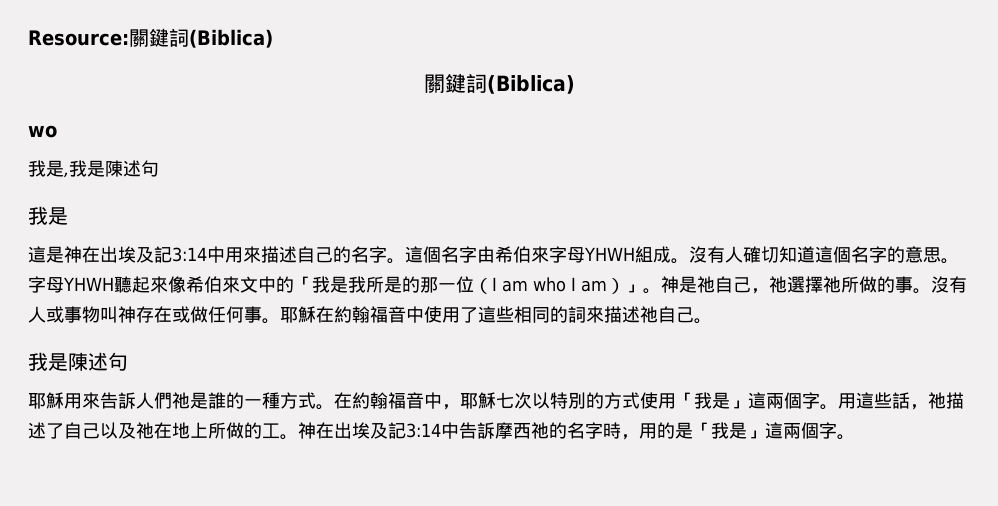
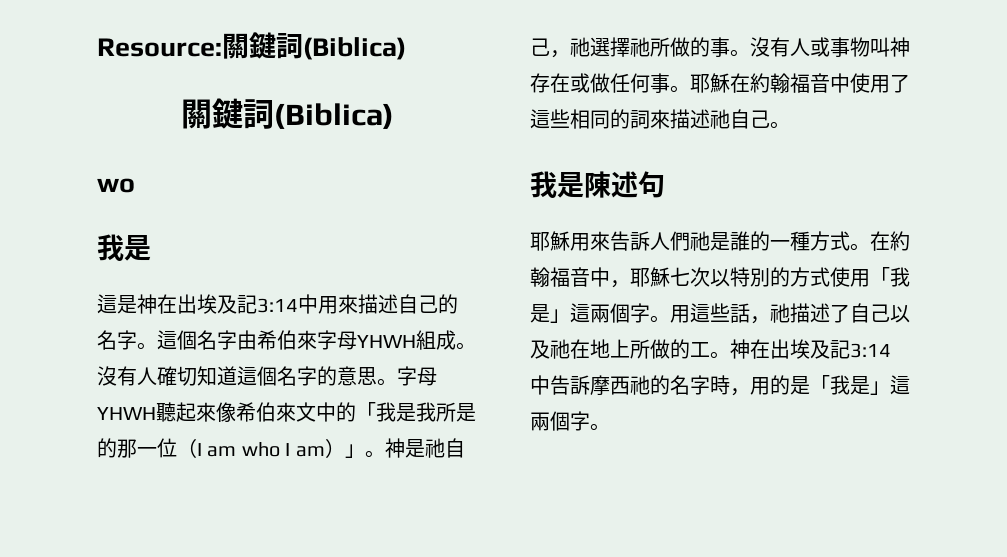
[28,160,159,178] // 我是,我是陳述句 -> (135, 185) none

